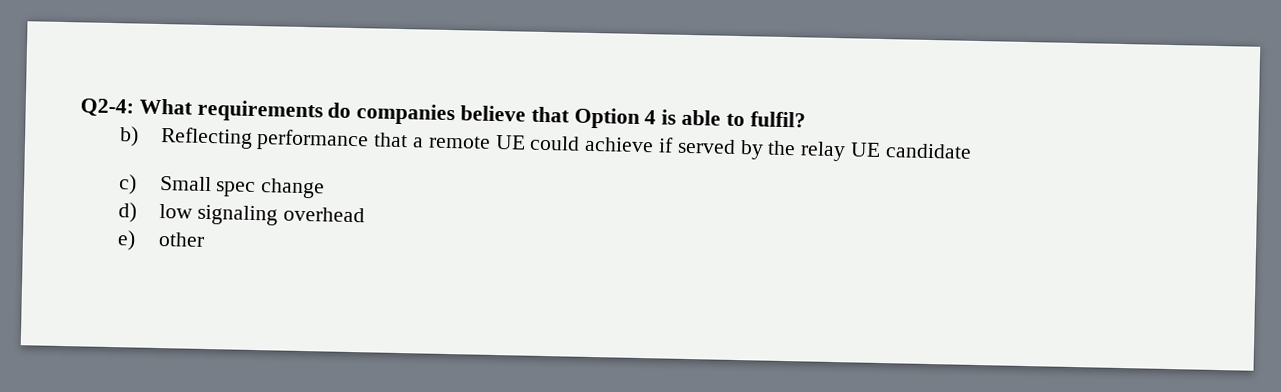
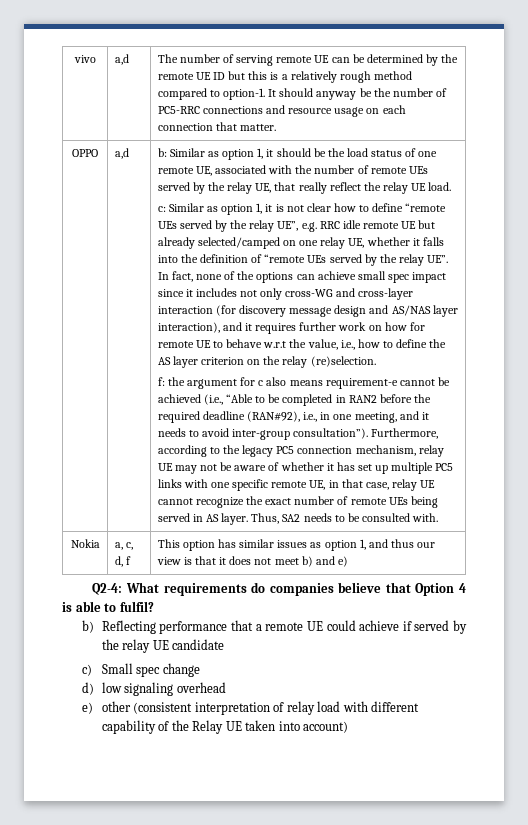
(80, 108) none -> [73,55,96,63] [114,54,129,65] [157,54,458,66] [157,71,412,83] [157,88,447,100] [157,105,406,117] [157,122,277,131] [72,149,98,157] [114,148,129,159] [157,148,438,160] [157,165,428,176] [157,182,452,194] [157,203,447,215] [157,220,436,232] [157,237,444,249] [157,254,448,266] [157,271,446,283] [157,288,413,300] [157,305,458,317] [157,322,425,334] [157,339,447,350] [157,356,376,368] [157,377,450,389] [157,394,431,406] [157,411,429,423] [157,428,439,440] [157,445,444,457] [157,462,454,474] [157,479,435,491] [157,496,438,508] [157,513,438,525] [70,539,100,548] [114,542,133,550] [114,556,131,567] [157,539,435,551] [156,556,348,567] vivo | a,d | The number of serving remote UE can be determined by the remote UE ID but this is a relatively rough method compared to option-1. It should anyway be the number of PC5-RRC connections and resource usage on each connection that matter. // OPPO | a,d | b: Similar as option 1, it should be the load status of one remote UE, associated with the number of remote UEs served by the relay UE, that really reflect the relay UE load. // c: Similar as option 1, it is not clear how to define “remote UEs served by the relay UE”, e.g. RRC idle remote UE but already selected/camped on one relay UE, whether it falls into the definition of “remote UEs served by the relay UE”. In fact, none of the options can achieve small spec impact since it includes not only cross-WG and cross-layer interaction (for discovery message design and AS/NAS layer interaction), and it requires further work on how for remote UE to behave w.r.t the value, i.e., how to define the AS layer criterion on the relay (re)selection. // f: the argument for c also means requirement-e cannot be achieved (i.e., “Able to be completed in RAN2 before the required deadline (RAN#92), i.e., in one meeting, and it needs to avoid inter-group consultation”). Furthermore, according to the legacy PC5 connection mechanism, relay UE may not be aware of whether it has set up multiple PC5 links with one specific remote UE, in that case, relay UE cannot recognize the exact number of remote UEs being served in AS layer. Thus, SA2 needs to be consulted with. // Nokia | a, c, d, f | This option has similar issues as option 1, and thus our view is that it does not meet b) and e) //
(205, 239) none -> [133,701,420,715] [101,720,349,734] (consistent interpretation of relay load with different capability of the Relay UE taken into account)

